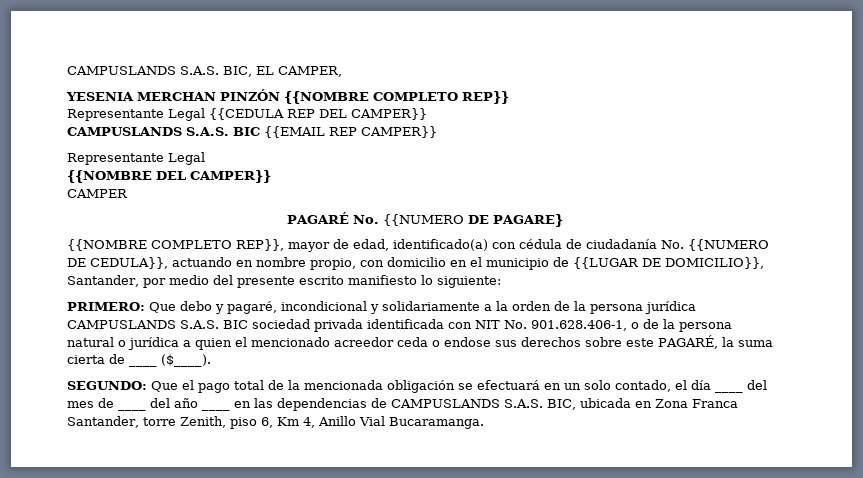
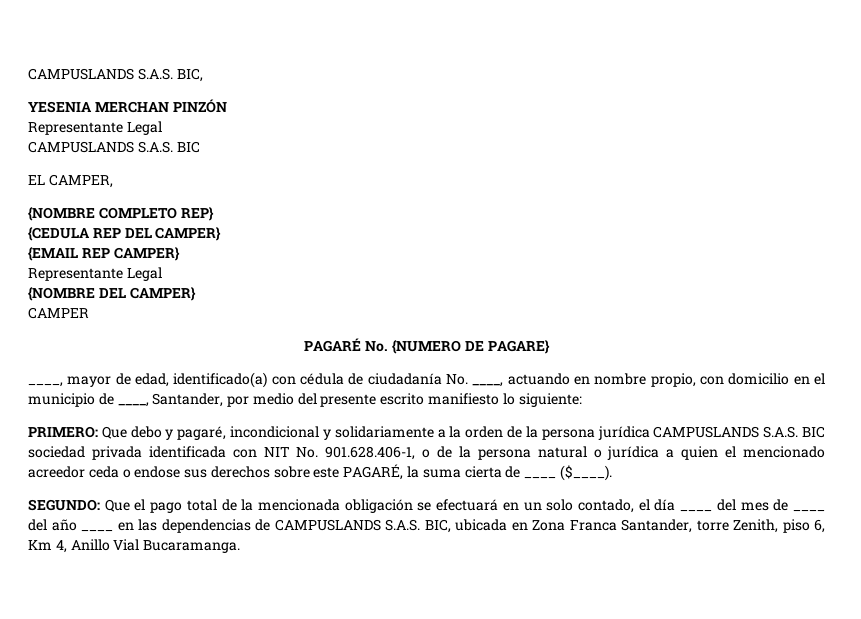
[67,66,342,77] CAMPUSLANDS S.A.S. BIC, EL CAMPER, -> [28,68,203,82] CAMPUSLANDS S.A.S. BIC,
[284,91,509,104] [67,108,427,121] [67,126,437,138] [67,152,205,165] [67,170,271,183] {{NOMBRE COMPLETO REP}} // Representante Legal {{CEDULA REP DEL CAMPER}} // CAMPUSLANDS S.A.S. BIC {{EMAIL REP CAMPER}} // Representante Legal // {{NOMBRE DEL CAMPER}} -> [28,121,162,135] [28,141,200,153] [28,174,113,188] [28,207,214,221] [28,227,222,241] [28,247,180,261] [28,267,162,281] [28,287,196,301] // Representante Legal // CAMPUSLANDS S.A.S. BIC // EL CAMPER, // {NOMBRE COMPLETO REP} // {CEDULA REP DEL CAMPER} // {EMAIL REP CAMPER} // Representante Legal // {NOMBRE DEL CAMPER}
[382,214,464,226] {{NUMERO -> [391,340,461,354] {NUMERO
[67,239,284,251] {{NOMBRE COMPLETO REP}}, -> [28,382,63,387] ____,
[688,239,769,251] [67,257,168,269] {{NUMERO DE CEDULA}}, -> [472,382,504,387] ____,
[573,257,764,269] {{LUGAR DE DOMICILIO}}, -> [117,402,149,407] ____,

